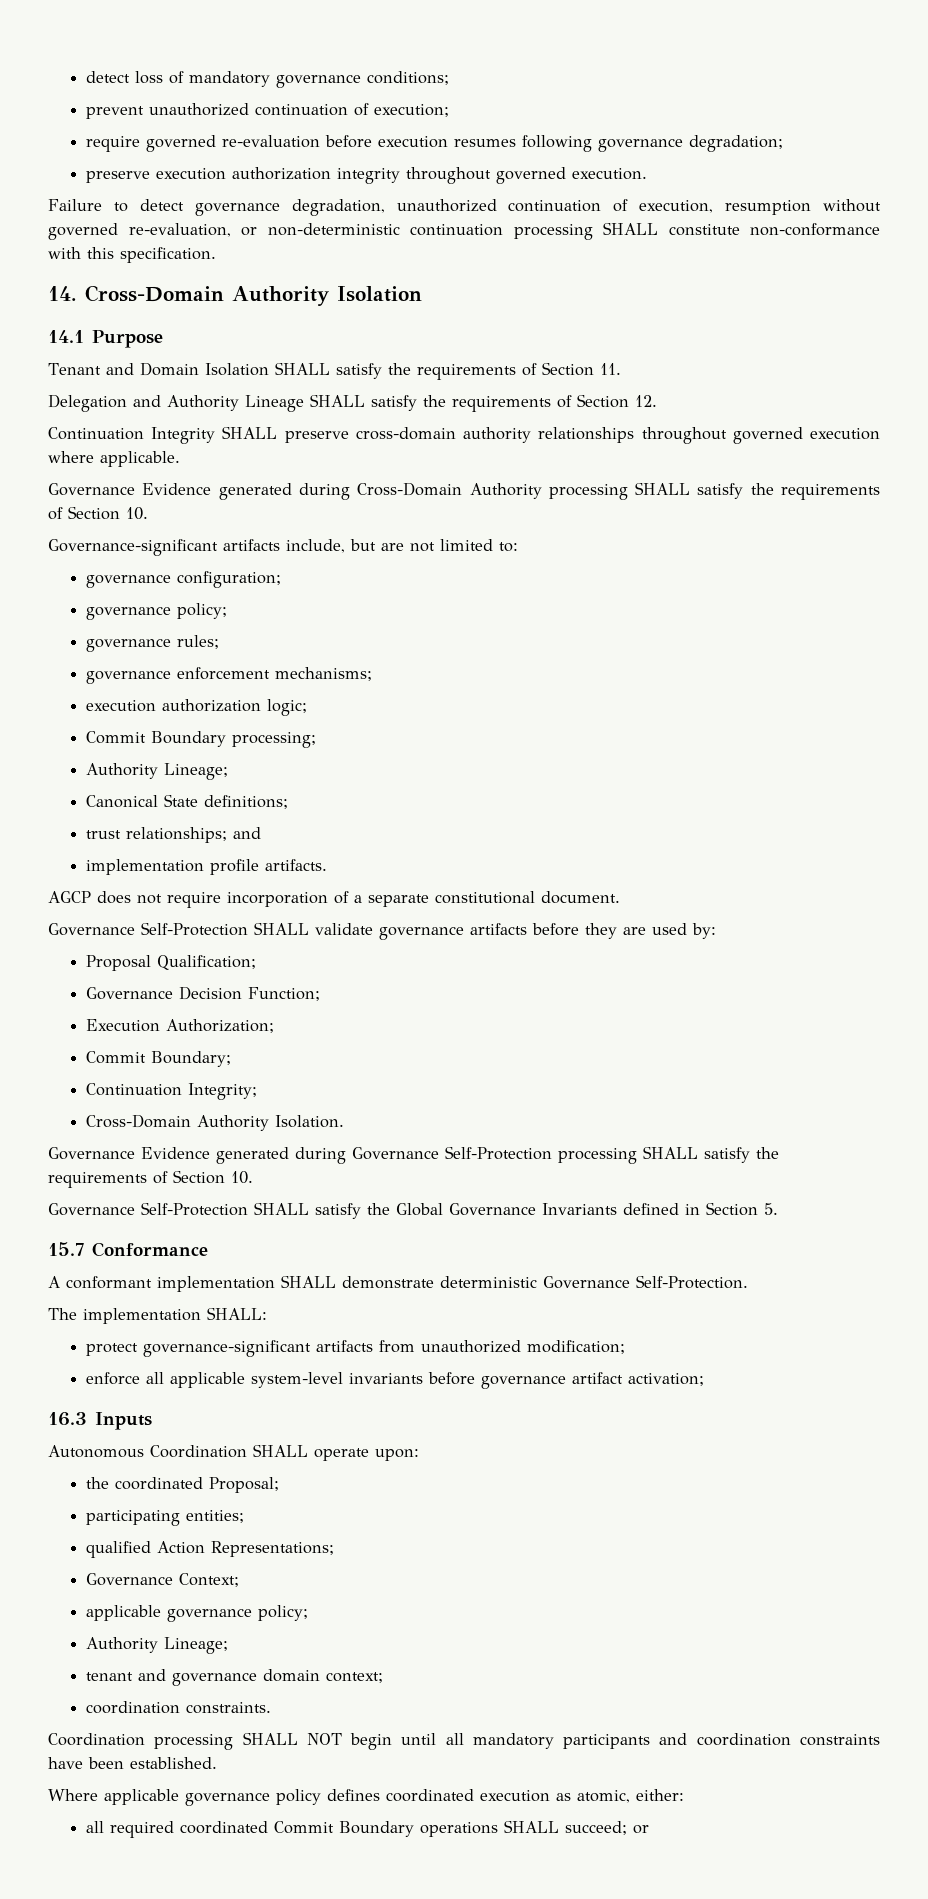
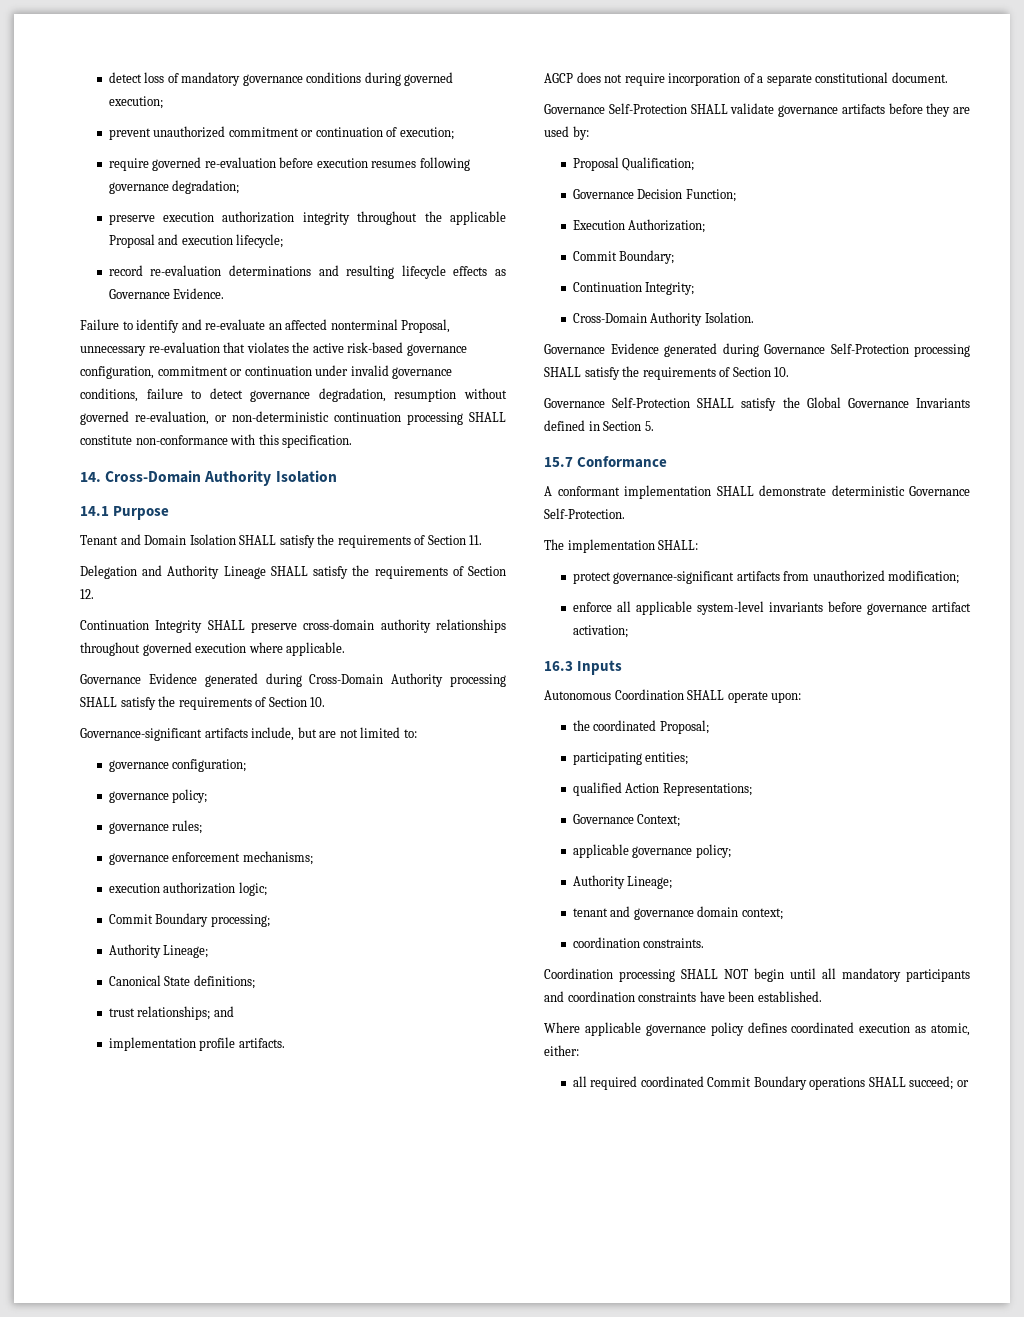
[366,71,449,85] conditions; -> [306,72,454,86] [108,96,163,109] conditions during governed execution;
(249, 109) none -> [228,127,314,137] commitment or
[495,167,647,184] [48,199,714,216] governed execution. // Failure to detect governance degradation, unauthorized continuation of execution, -> [424,211,506,225] [108,234,284,248] [108,265,506,279] [108,288,225,299] [80,319,451,333] [80,342,467,356] [80,365,453,379] [80,388,386,402] the applicable Proposal and execution lifecycle; // record re-evaluation determinations and resulting lifecycle effects as Governance Evidence. // Failure to identify and re-evaluate an affected nonterminal Proposal, unnecessary re-evaluation that violates the active risk-based governance configuration, commitment or continuation under invalid governance conditions, failure to detect governance degradation,

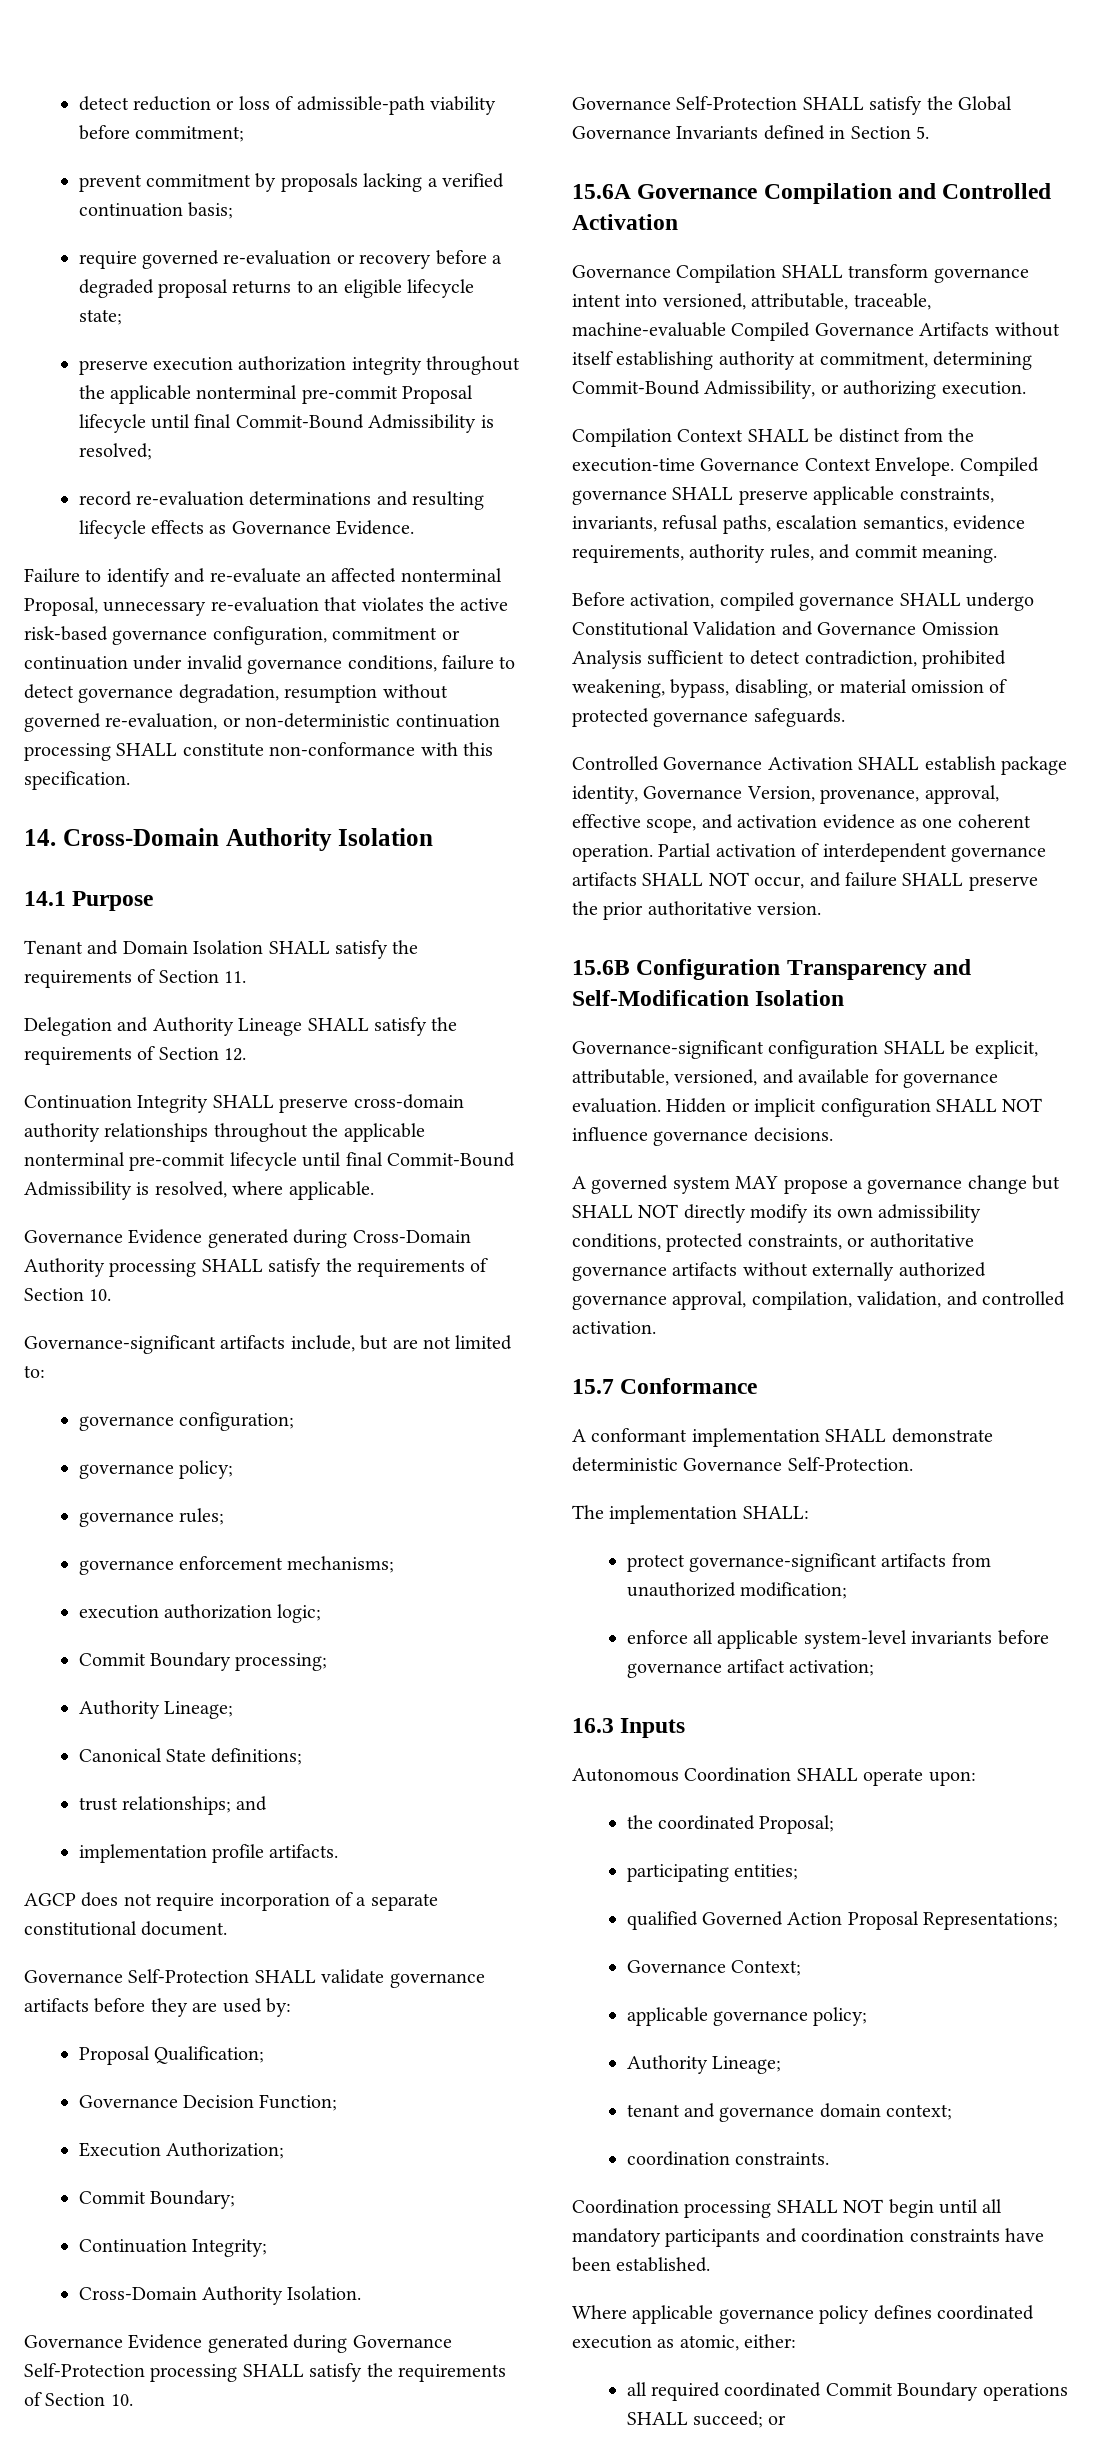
[108,72,454,86] [108,96,163,109] [108,126,454,140] [108,157,470,171] [108,180,240,194] detect loss of mandatory governance conditions during governed execution; // prevent unauthorized commitment or continuation of execution; // require governed re-evaluation before execution resumes following governance degradation; -> [78,96,497,115] [78,125,245,142] [78,173,505,192] [78,202,234,219] [78,250,503,269] [78,279,475,298] [78,309,122,325] detect reduction or loss of admissible-path viability before commitment; // prevent commitment by proposals lacking a verified continuation basis; // require governed re-evaluation or recovery before a degraded proposal returns to an eligible lifecycle state;
[108,234,284,248] Proposal and execution lifecycle; -> [196,385,474,404] [78,414,494,433] [78,443,152,460] nonterminal pre-commit Proposal lifecycle until final Commit-Bound Admissibility is resolved;
[142,642,247,656] governed execution -> [312,1123,425,1142] [24,1152,515,1171] [24,1181,227,1200] the applicable nonterminal pre-commit lifecycle until final Commit-Bound Admissibility is resolved,
(654, 426) none -> [572,183,1052,204] [572,214,678,230] [572,264,1029,283] [572,293,931,310] [572,322,1060,341] [572,351,1032,370] [572,380,1026,399] [572,428,975,447] [572,457,1039,476] [572,486,994,505] [572,515,1025,534] [572,544,997,563] [572,592,1034,611] [572,621,999,636] [572,650,1006,669] [572,679,1008,698] [572,708,845,727] [572,756,1067,775] [572,785,999,804] [572,814,1031,833] [572,843,1046,862] [572,872,1038,891] [572,901,822,920] [572,959,972,980] [572,990,845,1006] [572,1040,1038,1059] [572,1069,998,1088] [572,1098,1043,1117] [572,1127,833,1146] [572,1175,1061,1194] [572,1204,982,1223] [572,1233,974,1252] [572,1262,986,1281] [572,1291,1065,1310] [572,1321,656,1334] // 15.6A Governance Compilation and Controlled Activation // Governance Compilation SHALL transform governance intent into versioned, attributable, traceable, machine-evaluable Compiled Governance Artifacts without itself establishing authority at commitment, determining Commit-Bound Admissibility, or authorizing execution. // Compilation Context SHALL be distinct from the execution-time Governance Context Envelope. Compiled governance SHALL preserve applicable constraints, invariants, refusal paths, escalation semantics, evidence requirements, authority rules, and commit meaning. // Before activation, compiled governance SHALL undergo Constitutional Validation and Governance Omission Analysis sufficient to detect contradiction, prohibited weakening, bypass, disabling, or material omission of protected governance safeguards. // Controlled Governance Activation SHALL establish package identity, Governance Version, provenance, approval, effective scope, and activation evidence as one coherent operation. Partial activation of interdependent governance artifacts SHALL NOT occur, and failure SHALL preserve the prior authoritative version. // 15.6B Configuration Transparency and Self-Modification Isolation // Governance-significant configuration SHALL be explicit, attributable, versioned, and available for governance evaluation. Hidden or implicit configuration SHALL NOT influence governance decisions. // A governed system MAY propose a governance change but SHALL NOT directly modify its own admissibility conditions, protected constraints, or authoritative governance artifacts without externally authorized governance approval, compilation, validation, and controlled activation.
[625,783,660,793] Action -> [702,1911,919,1930] Governed Action Proposal

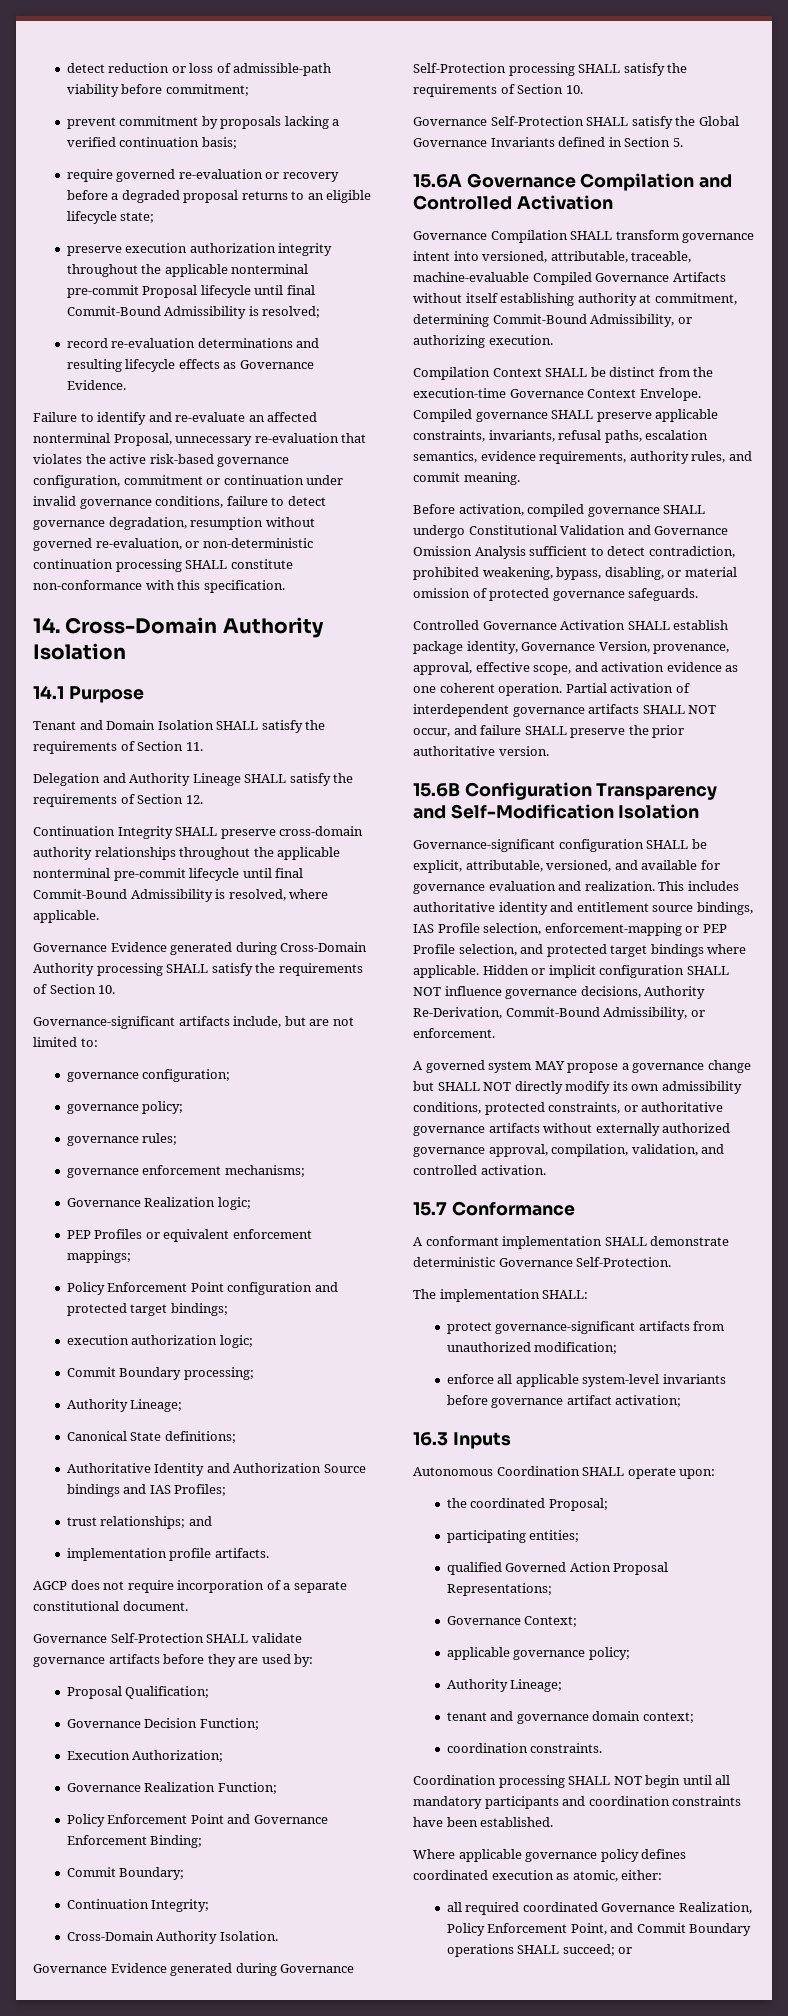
(395, 1564) none -> [66,1197,251,1210] [66,1229,312,1242] [66,1250,131,1263] [66,1282,338,1295] [66,1303,228,1316] // Governance Realization logic; // PEP Profiles or equivalent enforcement mappings; // Policy Enforcement Point configuration and protected target bindings;
(303, 1756) none -> [66,1463,366,1476] [66,1484,227,1497] // Authoritative Identity and Authorization Source bindings and IAS Profiles;
(285, 2150) none -> [66,1782,277,1794] [66,1814,328,1827] [66,1835,203,1848] // Governance Realization Function; // Policy Enforcement Point and Governance Enforcement Binding;
[572,1098,661,1113] evaluation. -> [488,881,739,891] [413,902,753,915] [413,923,727,936] [413,944,747,957] [413,965,479,978] evaluation and realization. This includes authoritative identity and entitlement source bindings, IAS Profile selection, enforcement-mapping or PEP Profile selection, and protected target bindings where applicable.
[753,1127,833,1142] decisions. -> [580,986,706,999] [413,1007,705,1020] [413,1028,495,1038] decisions, Authority Re-Derivation, Commit-Bound Admissibility, or enforcement.
(822, 2389) none -> [601,1902,752,1914] [446,1923,634,1936] Governance Realization, Policy Enforcement Point, and

